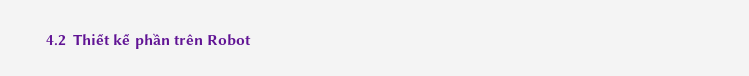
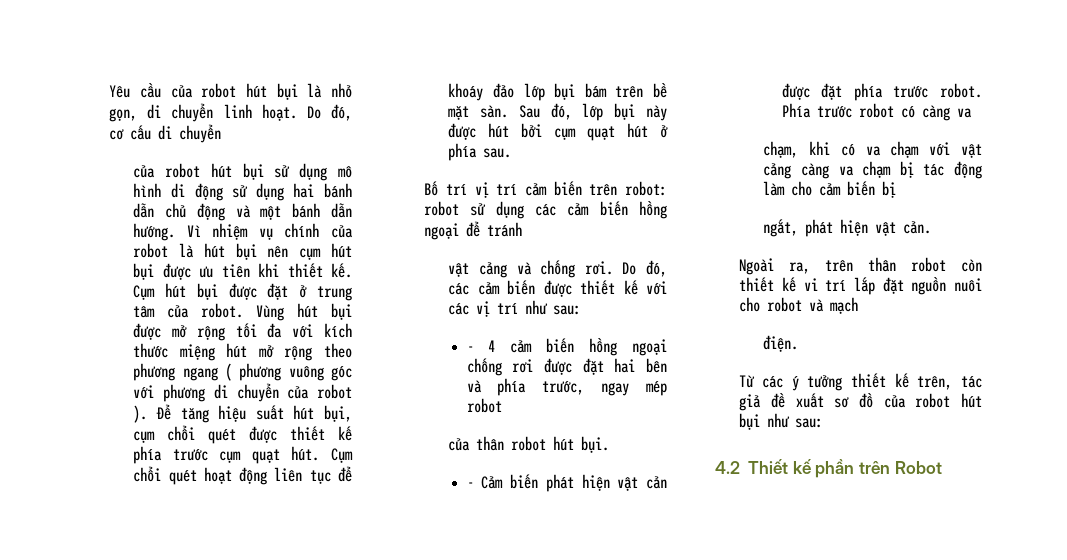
(46, 40) none -> [109,83,352,100] [109,103,352,122] [109,124,222,143] [133,163,352,181] [133,183,352,201] [133,203,352,221] [133,223,353,241] [133,243,352,260] [133,263,352,280] [133,283,352,301] [133,303,352,321] [133,323,352,341] [133,343,352,361] [133,363,352,381] [133,383,352,402] [133,404,352,423] [133,425,352,444] [133,446,353,464] [133,466,352,485] [448,83,667,101] [448,103,667,121] [448,123,668,141] [448,143,512,161] [424,181,667,198] [424,201,667,219] [424,221,523,240] [448,260,667,278] [448,280,667,297] [448,300,582,317] [466,338,667,356] [466,358,667,376] [466,378,667,396] [466,398,502,413] [448,436,610,453] [466,474,667,492] [781,83,982,101] [781,103,972,121] [763,141,982,158] [763,161,982,179] [763,181,897,198] [763,219,932,237] [739,257,982,275] [739,277,982,295] [739,297,859,314] [763,335,799,352] [739,373,982,391] [739,393,982,411] [739,413,824,430] Yêu cầu của robot hút bụi là nhỏ gọn, di chuyển linh hoạt. Do đó, cơ cấu di chuyển // của robot hút bụi sử dụng mô hình di động sử dụng hai bánh dẫn chủ động và một bánh dẫn hướng. Vì nhiệm vụ chính của robot là hút bụi nên cụm hút bụi được ưu tiên khi thiết kế. Cụm hút bụi được đặt ở trung tâm của robot. Vùng hút bụi được mở rộng tối đa với kích thước miệng hút mở rộng theo phương ngang ( phương vuông góc với phương di chuyển của robot ). Để tăng hiệu suất hút bụi, cụm chổi quét được thiết kế phía trước cụm quạt hút. Cụm chổi quét hoạt động liên tục để khoáy đảo lớp bụi bám trên bề mặt sàn. Sau đó, lớp bụi này được hút bởi cụm quạt hút ở phía sau. // Bố trí vị trí cảm biến trên robot: robot sử dụng các cảm biến hồng ngoại để tránh // vật cảng và chống rơi. Do đó, các cảm biến được thiết kế với các vị trí như sau: // - 4 cảm biến hồng ngoại chống rơi được đặt hai bên và phía trước, ngay mép robot // của thân robot hút bụi. // - Cảm biến phát hiện vật cản được đặt phía trước robot. Phía trước robot có càng va // chạm, khi có va chạm với vật cảng càng va chạm bị tác động làm cho cảm biến bị // ngắt, phát hiện vật cản. // Ngoài ra, trên thân robot còn thiết kế vi trí lắp đặt nguồn nuôi cho robot và mạch // điện. // Từ các ý tưởng thiết kế trên, tác giả đề xuất sơ đồ của robot hút bụi như sau: //

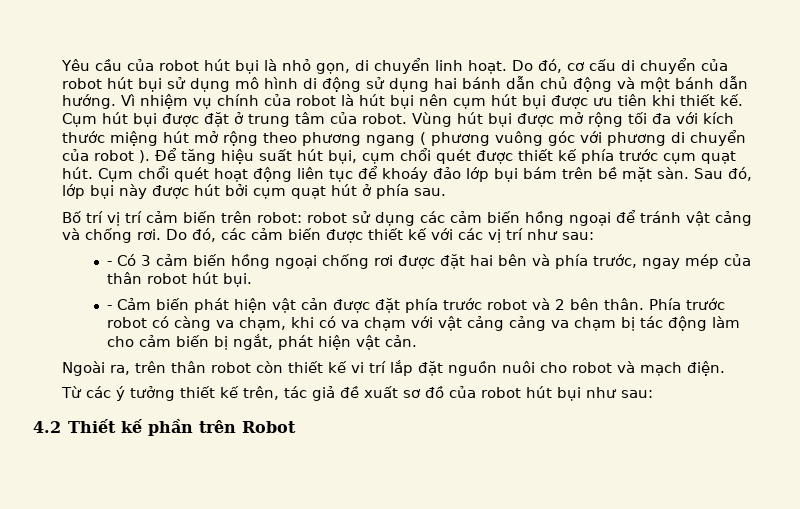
(222, 133) // -> (696, 66) none
(523, 229) // -> (681, 217) none
[488,340,496,352] 4 -> [116,254,151,266] Có 3
[466,398,502,413] robot // -> (719, 261) none
[940,83,982,98] robot. -> [486,298,644,310] robot và 2 bên thân.
(972, 113) // -> (234, 324) none
[800,163,829,179] càng -> [508,316,546,331] cảng
(897, 189) // -> (228, 343) none
(859, 305) // -> (682, 369) none

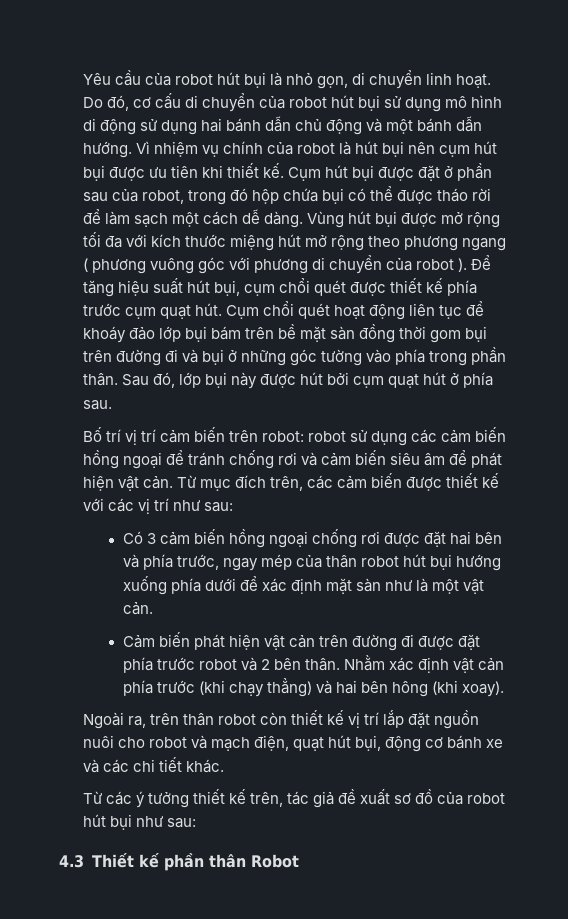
[247,112,407,127] trung tâm của robot. -> [457,163,493,181] [82,186,492,205] [82,209,303,228] phần sau của robot, trong đó hộp chứa bụi có thể được tháo rời để làm sạch một cách dễ dàng.
[656,167,689,179] sàn. -> [330,324,488,343] [82,347,507,366] [82,372,118,386] sàn đồng thời gom bụi trên đường đi và bụi ở những góc tường vào phía trong phần thân.
[685,211,752,226] [61,228,216,243] vật cảng và chống rơi. Do đó, -> [228,450,503,469] [82,475,303,492] chống rơi và cảm biến siêu âm để phát hiện vật cản. Từ mục đích trên,
[106,261,112,266] - -> (233, 507) none
[222,273,252,287] [106,305,112,310] bụi. // - -> [430,554,502,571] [122,576,485,595] [122,602,153,615] bụi hướng xuống phía dưới để xác định mặt sàn như là một vật cản. //
(328, 304) none -> [319,634,415,651] trên đường đi
[648,298,725,310] [106,316,740,331] [106,334,417,350] Phía trước robot có càng va chạm, khi có va chạm với vật cảng cảng va chạm bị tác động làm cho cảm biến bị ngắt, phát hiện vật cản. -> [344,655,505,674] [122,678,505,697] Nhằm xác định vật cản phía trước (khi chạy thẳng) và hai bên hông (khi xoay).
[350,362,364,373] vi -> [348,712,361,729] vị
[686,361,725,376] điện. -> [253,735,504,752] [82,757,224,773] điện, quạt hút bụi, động cơ bánh xe và các chi tiết khác.
[33,421,61,433] 4.2 -> [59,855,84,868] 4.3
[199,420,237,433] trên -> [208,854,246,868] thân

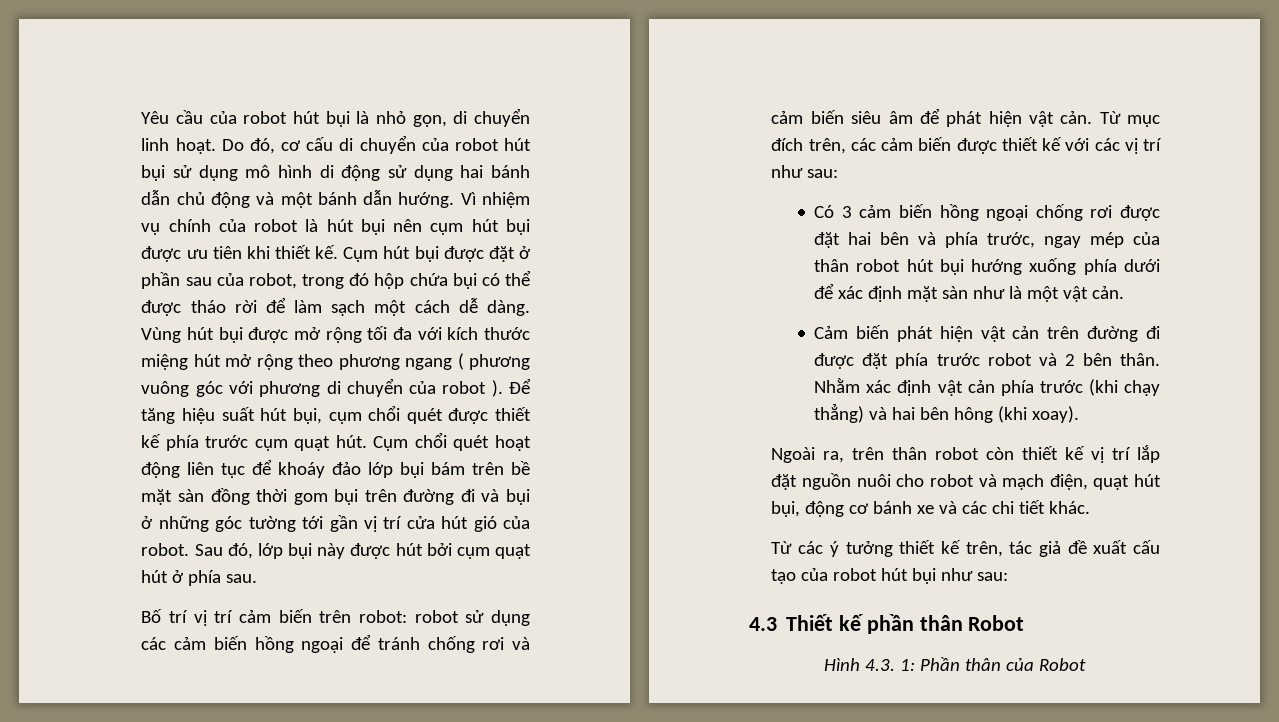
[366,347,507,366] [82,372,118,386] vào phía trong phần thân. -> [302,515,530,532] [141,543,190,556] tới gần vị trí cửa hút gió của robot.
[394,789,434,804] sơ đồ -> [1133,540,1160,554] [771,569,797,584] cấu tạo
(299, 861) none -> [824,657,1086,671] // Hình 4.3. 1: Phần thân của Robot

